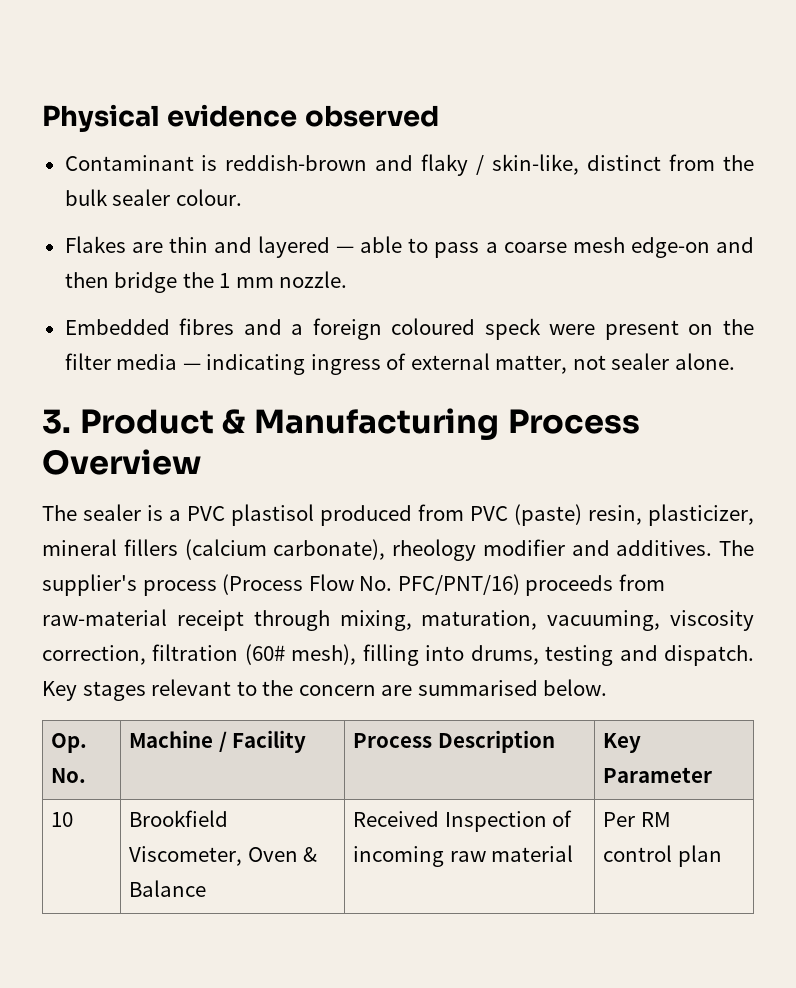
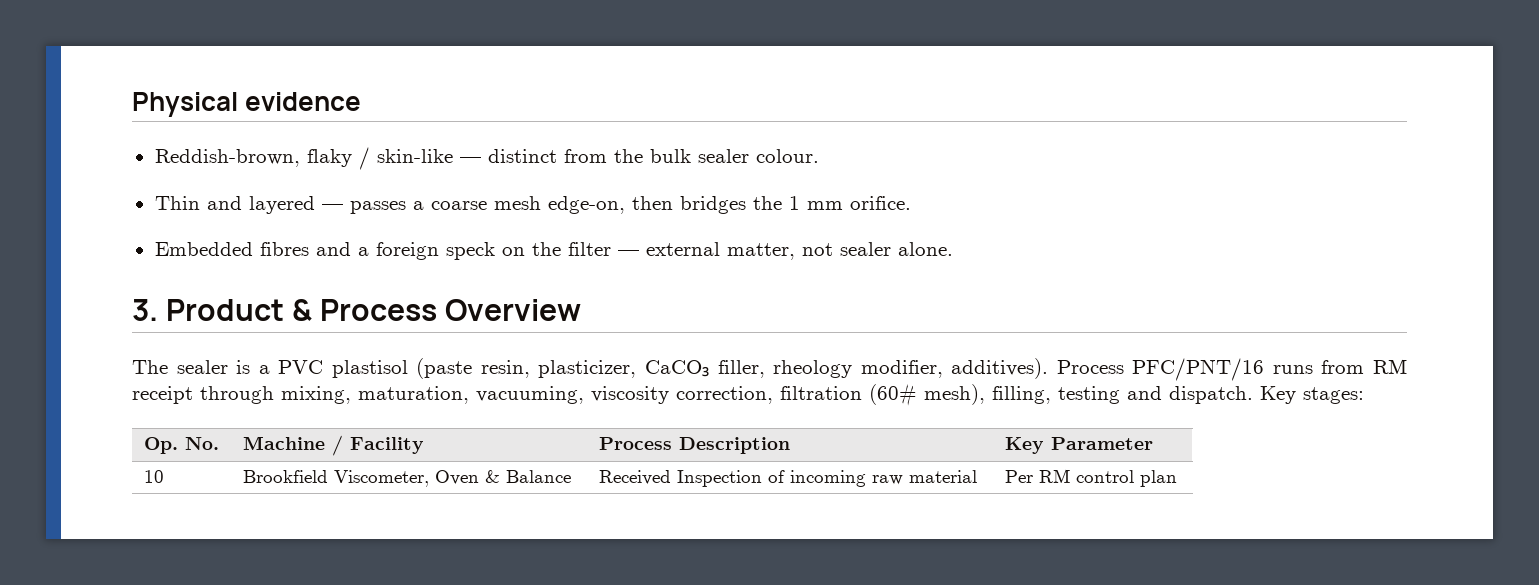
[304,105,439,127] [64,154,580,176] observed // Contaminant is reddish-brown and flaky / skin-like, -> [154,147,481,170] // Reddish-brown, flaky / skin-like —
[64,236,754,258] [64,272,178,293] Flakes are thin and layered — able to pass a coarse mesh edge-on and then bridge -> [154,196,746,214] Thin and layered — passes a coarse mesh edge-on, then bridges
[279,271,348,288] nozzle. -> [849,196,911,210] orifice.
[391,318,754,340] [64,353,407,375] coloured speck were present on the filter media — indicating ingress of -> [445,242,639,260] speck on the filter —
[253,408,499,440] Manufacturing -> (313, 310) none
[320,504,754,526] [42,539,754,561] [42,574,665,596] [42,609,167,626] produced from PVC (paste) resin, plasticizer, mineral fillers (calcium carbonate), rheology modifier and additives. The supplier's process (Process Flow No. PFC/PNT/16) proceeds from raw-material -> [416,358,1408,381] (paste resin, plasticizer, CaCO₃ filler, rheology modifier, additives). Process PFC/PNT/16 runs from RM
[362,644,539,666] filling into drums, -> [992,386,1051,404] filling,
[82,679,608,701] stages relevant to the concern are summarised below. -> [1303,387,1364,404] stages:

